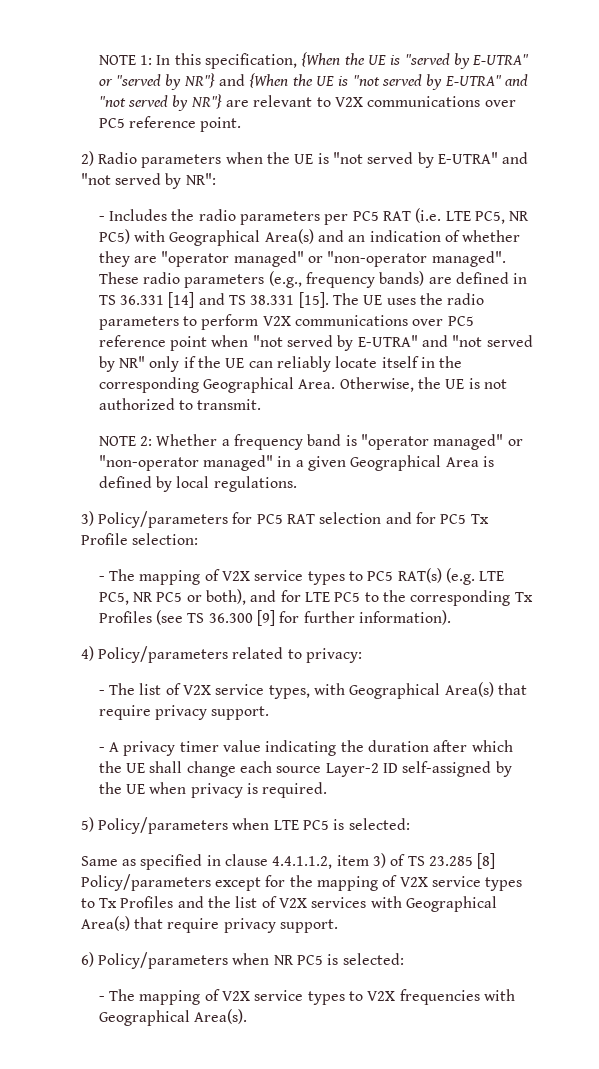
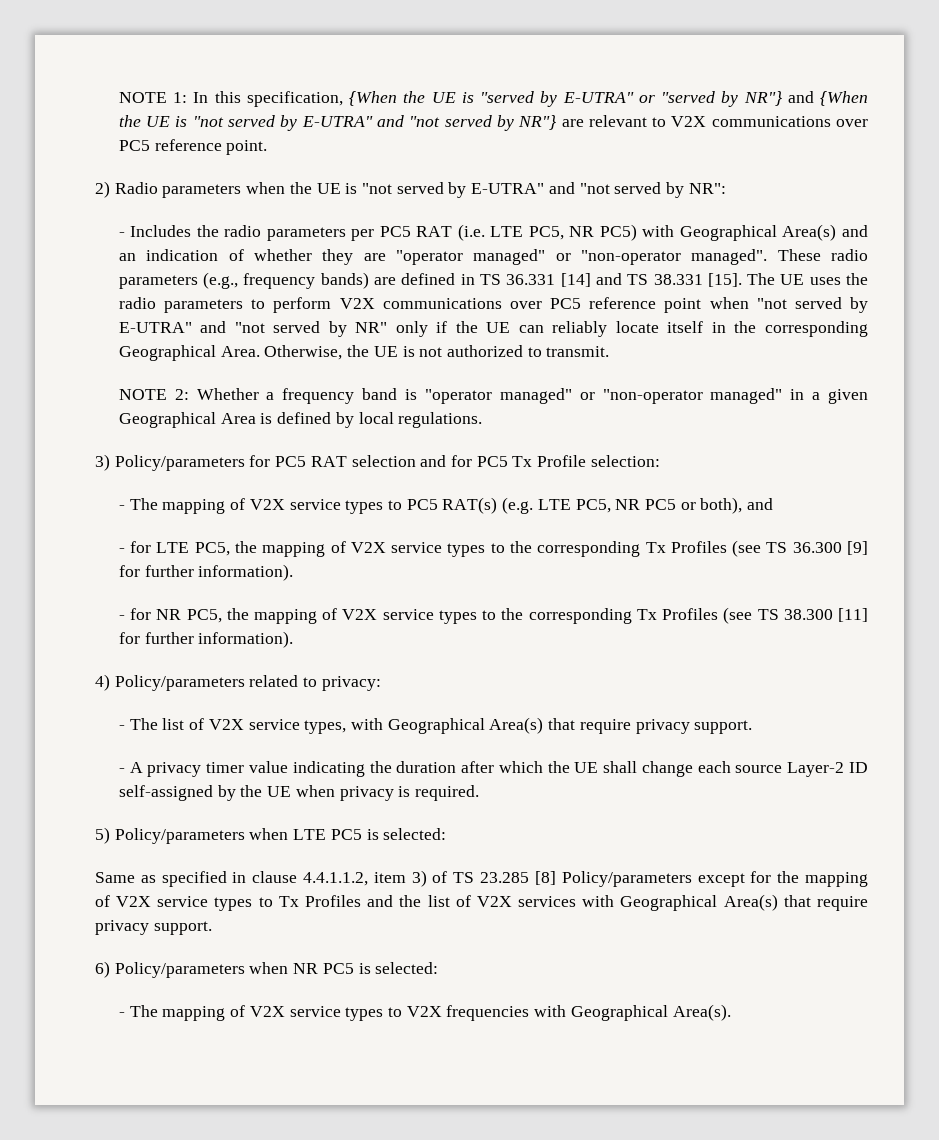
(277, 596) none -> [118,548,125,553] // -
[334,592,361,602] PC5 -> [194,541,486,557] PC5, the mapping of V2X service types
(451, 617) none -> [118,607,868,624] [118,631,294,648] // - for NR PC5, the mapping of V2X service types to the corresponding Tx Profiles (see TS 38.300 [11] for further information).

